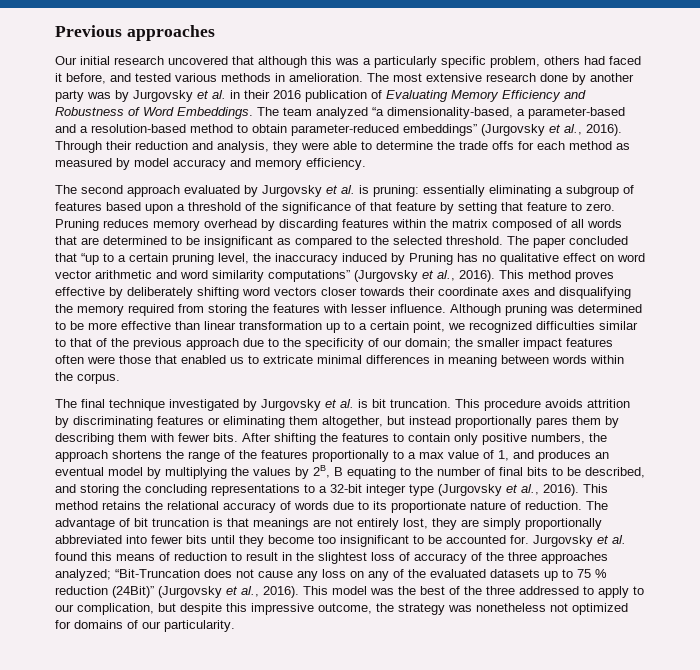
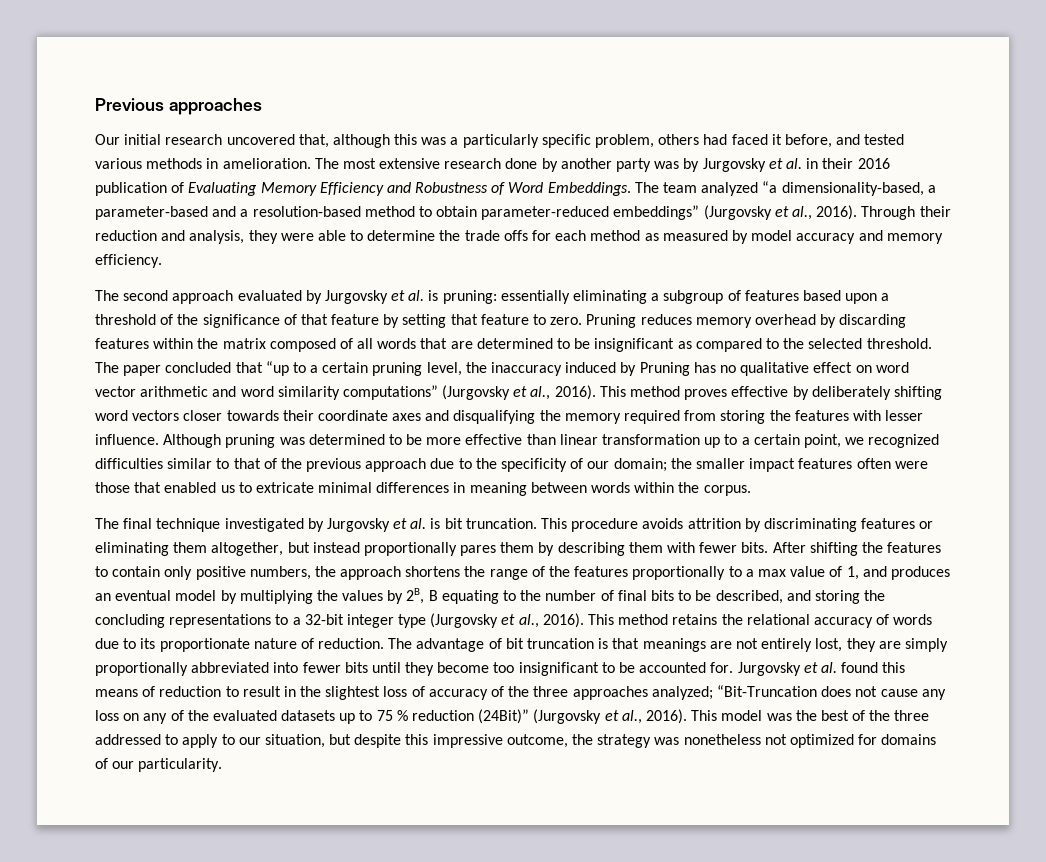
[232,56,254,65] that -> [298,134,329,148] that,
[77,603,154,615] complication, -> [264,734,325,748] situation,

